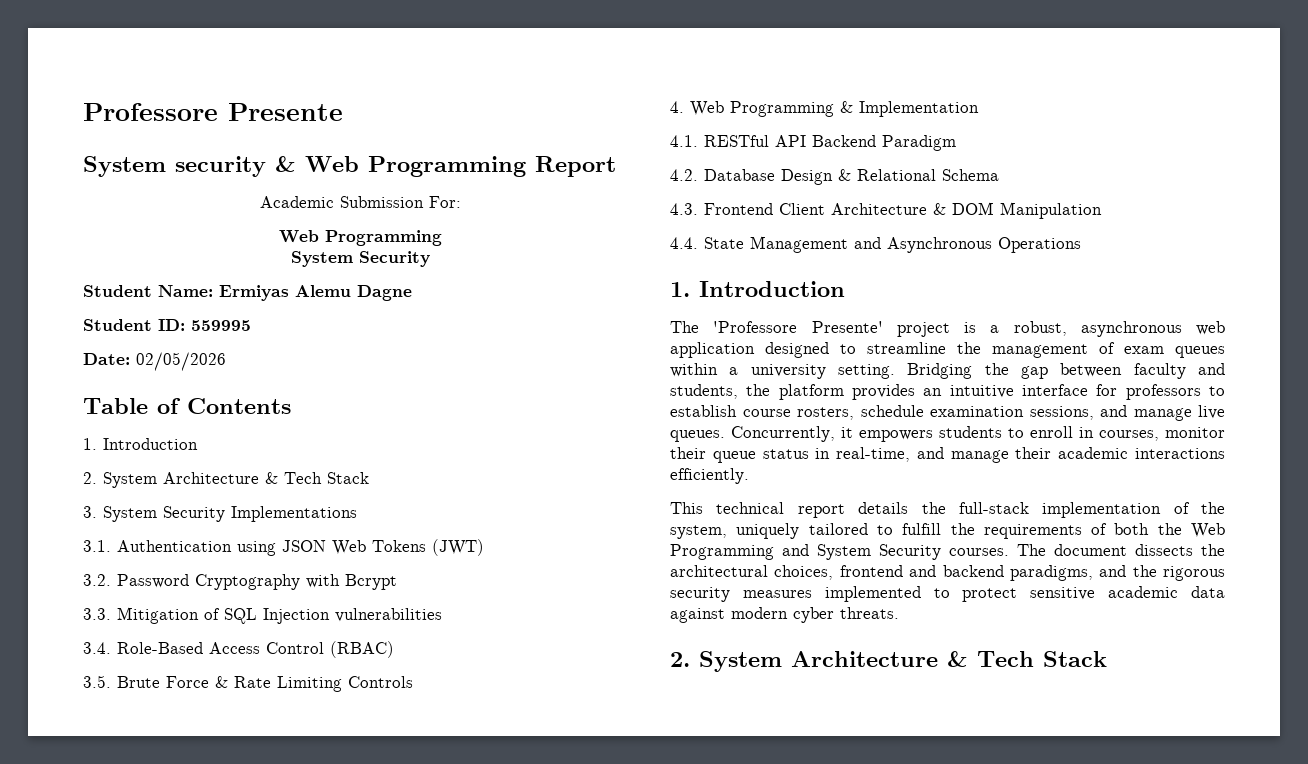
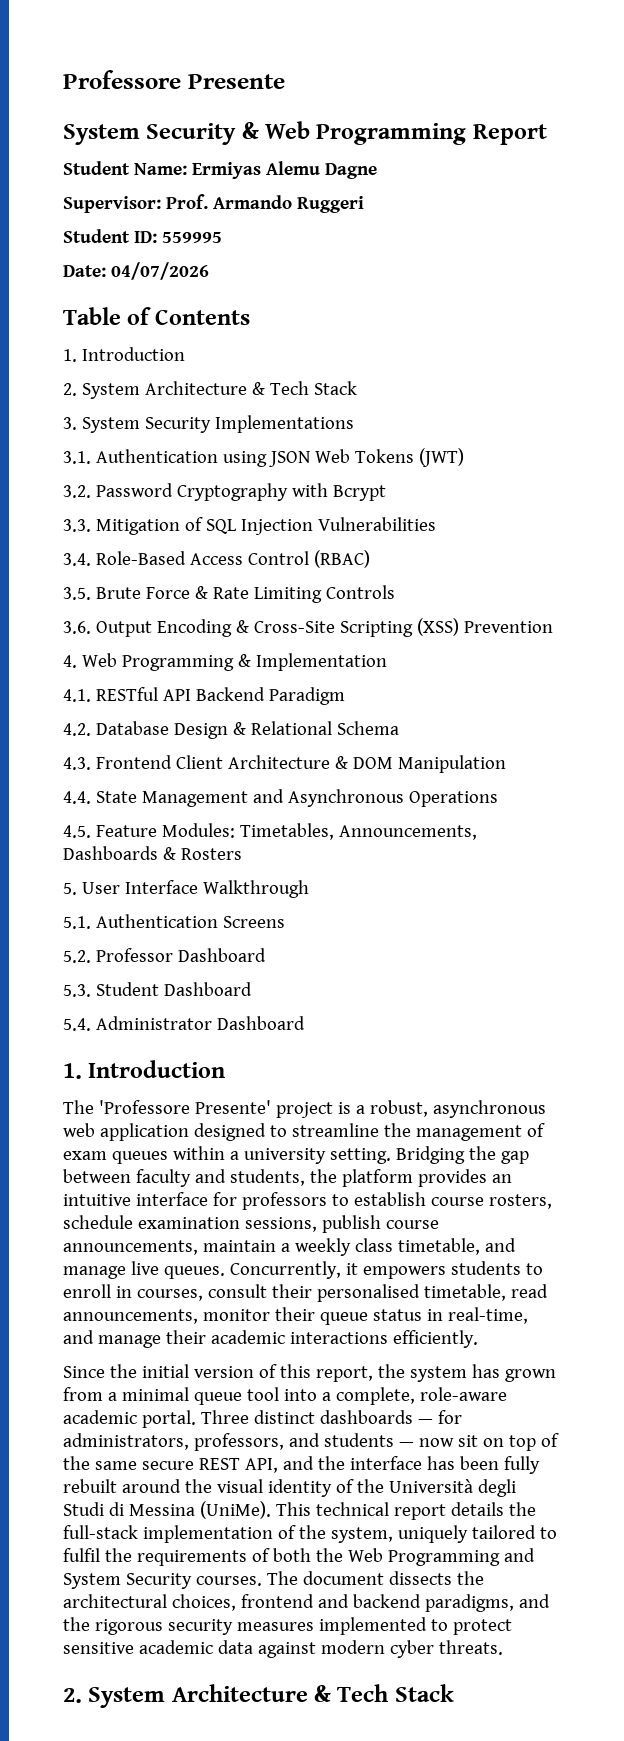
[175,156,266,177] security -> [146,123,237,145] Security
[260,196,461,208] [279,230,442,246] [291,251,430,267] // Academic Submission For: // Web Programming // System Security -> (547, 134) none
(412, 293) none -> [63,194,364,213] // Supervisor: Prof. Armando Ruggeri
[136,352,226,371] 02/05/2026 -> [110,262,209,280] 04/07/2026
[335,608,442,622] vulnerabilities -> [317,517,436,531] Vulnerabilities
(413, 682) none -> [63,618,553,637] // 3.6. Output Encoding & Cross-Site Scripting (XSS) Prevention
(1081, 245) none -> [63,823,477,840] [63,846,242,860] [63,880,309,898] [63,914,285,929] [63,948,266,963] [63,982,252,997] [63,1016,305,1031] // 4.5. Feature Modules: Timetables, Announcements, Dashboards & Rosters // 5. User Interface Walkthrough // 5.1. Authentication Screens // 5.2. Professor Dashboard // 5.3. Student Dashboard // 5.4. Administrator Dashboard
(1094, 413) none -> [321,1215,439,1233] [63,1238,480,1256] publish course announcements, maintain a weekly class timetable,
(1159, 435) none -> [207,1284,548,1302] [63,1309,198,1324] consult their personalised timetable, read announcements,
(749, 476) none -> [63,1364,556,1382] [63,1387,507,1405] [63,1410,462,1428] [63,1433,559,1451] [63,1456,540,1474] [63,1479,516,1497] [63,1501,271,1519] Since the initial version of this report, the system has grown from a minimal queue tool into a complete, role-aware academic portal. Three distinct dashboards — for administrators, professors, and students — now sit on top of the same secure REST API, and the interface has been fully rebuilt around the visual identity of the Università degli Studi di Messina (UniMe).
[902,523,942,535] fulfill -> [63,1548,100,1562] fulfil

